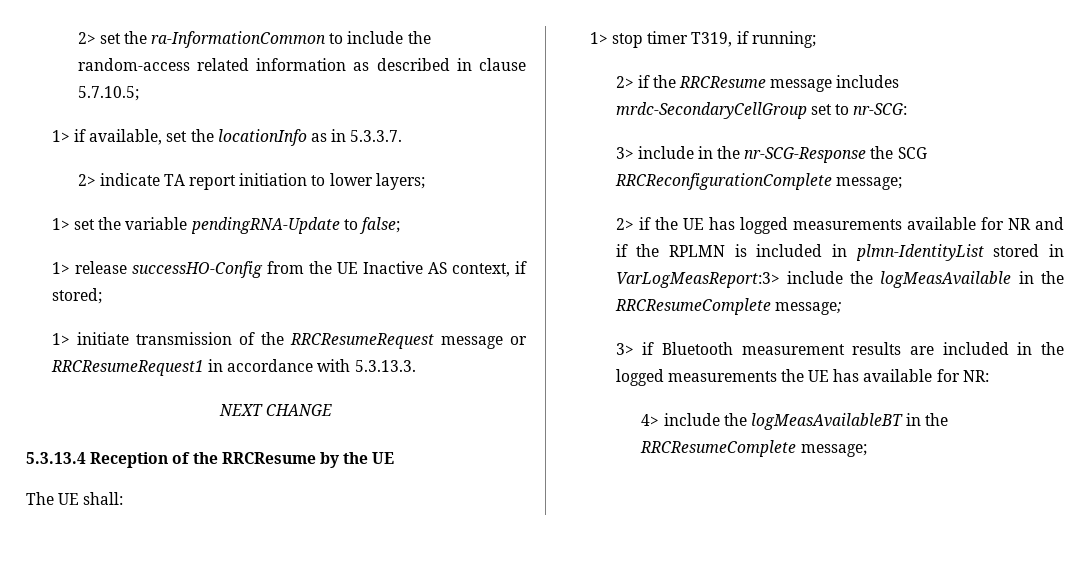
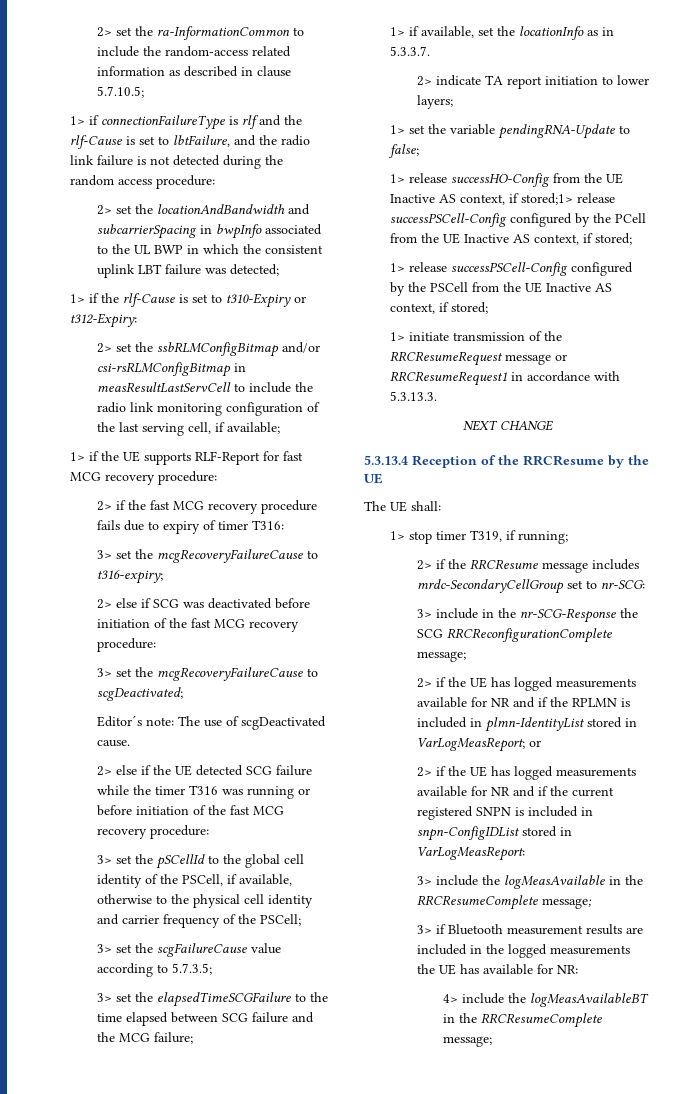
(139, 93) none -> [70,115,303,130] [70,135,311,149] [70,155,284,169] [70,175,216,189] [96,204,310,215] [96,224,322,239] [96,244,323,254] [96,264,279,278] [70,293,307,308] [70,313,138,328] [96,342,320,357] [96,362,246,377] [96,382,313,393] [96,402,320,416] [96,422,280,436] [70,451,304,465] [70,471,218,485] [96,500,317,514] [96,520,284,534] [96,549,318,563] [96,570,163,584] [96,598,310,609] [96,618,299,632] [96,638,156,652] [96,667,318,681] [96,687,183,701] [96,715,326,730] [96,740,130,747] [96,765,312,776] [96,785,310,799] [96,805,284,816] [96,825,209,839] [96,854,304,869] [96,874,292,888] [96,894,313,908] [96,914,301,928] [96,943,281,957] [96,963,212,977] [96,992,328,1007] [96,1012,314,1026] [96,1032,193,1044] // 1> if connectionFailureType is rlf and the rlf-Cause is set to lbtFailure, and the radio link failure is not detected during the random access procedure: // 2> set the locationAndBandwidth and subcarrierSpacing in bwpInfo associated to the UL BWP in which the consistent uplink LBT failure was detected; // 1> if the rlf-Cause is set to t310-Expiry or t312-Expiry: // 2> set the ssbRLMConfigBitmap and/or csi-rsRLMConfigBitmap in measResultLastServCell to include the radio link monitoring configuration of the last serving cell, if available; // 1> if the UE supports RLF-Report for fast MCG recovery procedure: // 2> if the fast MCG recovery procedure fails due to expiry of timer T316: // 3> set the mcgRecoveryFailureCause to t316-expiry; // 2> else if SCG was deactivated before initiation of the fast MCG recovery procedure: // 3> set the mcgRecoveryFailureCause to scgDeactivated; // Editor´s note: The use of scgDeactivated cause. // 2> else if the UE detected SCG failure while the timer T316 was running or before initiation of the fast MCG recovery procedure: // 3> set the pSCellId to the global cell identity of the PSCell, if available, otherwise to the physical cell identity and carrier frequency of the PSCell; // 3> set the scgFailureCause value according to 5.7.3.5; // 3> set the elapsedTimeSCGFailure to the time elapsed between SCG failure and the MCG failure;
(527, 267) none -> [521,193,616,205] [390,213,647,227] [390,233,633,245] [390,262,634,276] [390,282,613,296] [390,302,450,314] stored;1> release successPSCell-Config configured by the PCell from the UE Inactive AS context, if stored; // 1> release successPSCell-Config configured by the PSCell from the UE Inactive AS context, if
[615,272,780,288] VarLogMeasReport:3> -> [416,737,541,752] [416,766,636,780] [416,786,614,797] [416,806,593,820] [416,826,572,841] [416,846,525,861] [416,876,432,885] VarLogMeasReport; or // 2> if the UE has logged measurements available for NR and if the current registered SNPN is included in snpn-ConfigIDList stored in VarLogMeasReport: // 3>

